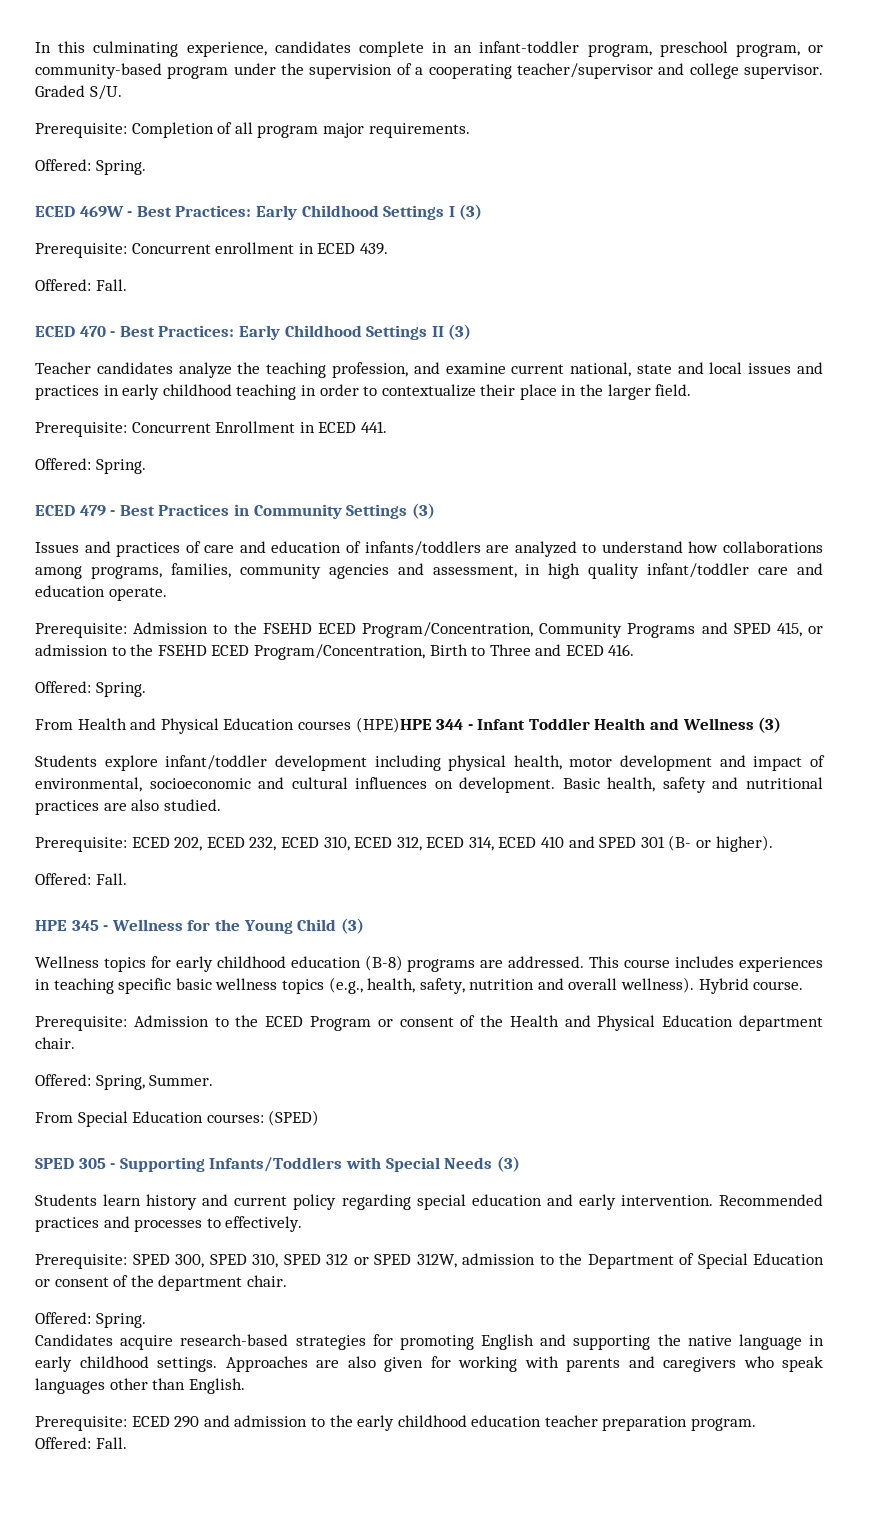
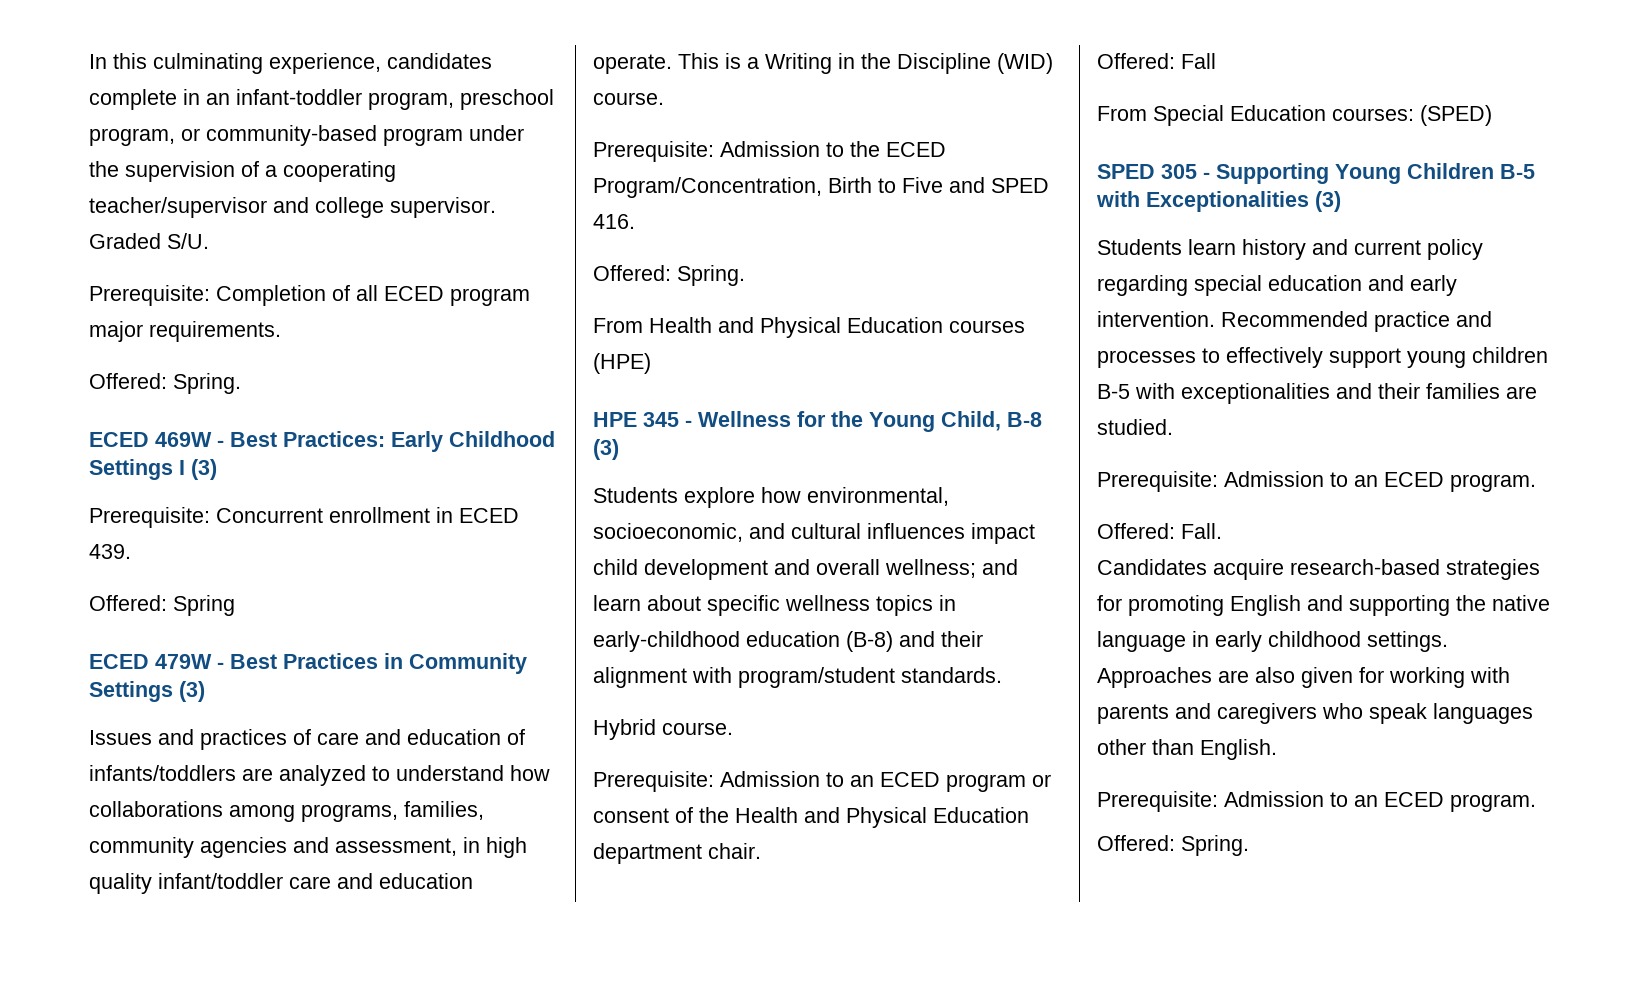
(253, 128) none -> [384,286,444,301] ECED
[95,279,127,291] [35,324,472,340] [35,362,824,378] [35,384,692,400] [35,421,387,437] [35,458,146,474] [35,505,106,516] Fall. // ECED 470 - Best Practices: Early Childhood Settings II (3) // Teacher candidates analyze the teaching profession, and examine current national, state and local issues and practices in early childhood teaching in order to contextualize their place in the larger field. // Prerequisite: Concurrent Enrollment in ECED 441. // Offered: Spring. // ECED 479 -> [173,595,235,616] [89,654,212,669] Spring // ECED 479W
[35,622,823,638] [35,644,207,656] // Prerequisite: Admission to the FSEHD ECED Program/Concentration, Community Programs and SPED 415, or admission to the FSEHD -> [678,53,1053,74] [593,92,664,105] [593,141,880,162] This is a Writing in the Discipline (WID) course. // Prerequisite: Admission to the
[489,644,604,656] Three and ECED -> [902,177,1049,193] Five and SPED
[355,717,782,733] [35,755,825,771] [35,777,823,793] [35,799,221,815] [35,835,773,852] [35,873,127,885] (HPE)HPE 344 - Infant Toddler Health and Wellness (3) // Students explore infant/toddler development including physical health, motor development and impact of environmental, socioeconomic and cultural influences on development. Basic health, safety and nutritional practices are also studied. // Prerequisite: ECED 202, ECED 232, ECED 310, ECED 312, ECED 314, ECED 410 and SPED 301 (B- or higher). // Offered: Fall. -> [593,353,651,374] (HPE)
[297,918,364,934] [35,955,823,972] [35,977,695,994] Child (3) // Wellness topics for early childhood education (B-8) programs are addressed. This course includes experiences in teaching specific basic wellness topics (e.g., health, safety, nutrition and overall wellness). -> [941,411,1042,431] [593,439,619,460] [593,487,949,508] [593,523,1035,544] [593,559,1018,580] [593,595,956,616] [593,631,983,652] [593,667,1002,688] Child, B-8 (3) // Students explore how environmental, socioeconomic, and cultural influences impact child development and overall wellness; and learn about specific wellness topics in early-childhood education (B-8) and their alignment with program/student standards. //
[235,1015,371,1031] the ECED Program -> [850,772,1026,792] an ECED program
[95,1075,214,1090] Spring, Summer. -> [1181,53,1216,69] Fall
[209,1157,493,1172] Infants/Toddlers with Special Needs -> [1335,163,1535,184] [1096,191,1309,212] Young Children B-5 with Exceptionalities
[35,1217,99,1232] practices -> [1374,311,1450,332] practice
[225,1216,303,1232] [35,1253,824,1269] [35,1275,287,1291] [35,1312,146,1328] effectively. // Prerequisite: SPED 300, SPED 310, SPED 312 or SPED 312W, admission to the Department of Special Education or consent of the department chair. // Offered: Spring. -> [1226,347,1548,368] [1097,383,1537,404] [1097,419,1173,435] [1097,471,1536,492] [1097,523,1222,539] effectively support young children B-5 with exceptionalities and their families are studied. // Prerequisite: Admission to an ECED program. // Offered: Fall.
[131,1415,757,1431] [35,1437,127,1449] ECED 290 and admission to the early childhood education teacher preparation program. // Offered: Fall. -> [1224,791,1536,812] [1097,835,1249,856] Admission to an ECED program. // Offered: Spring.

